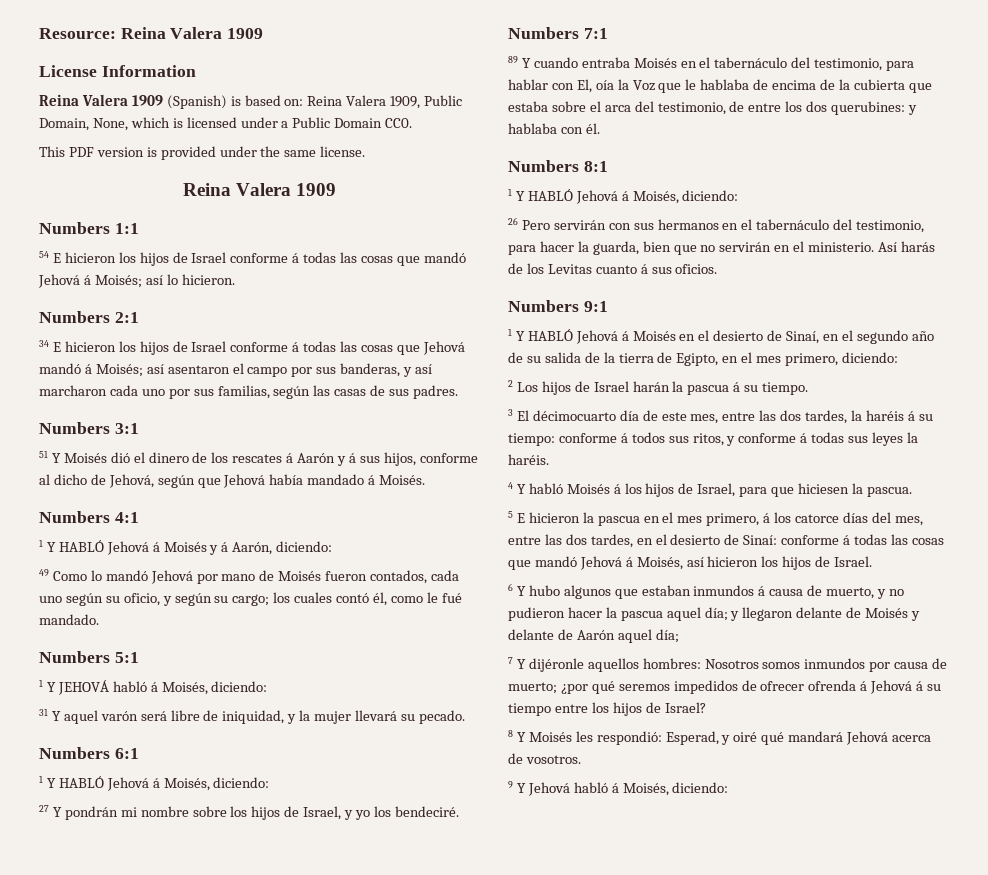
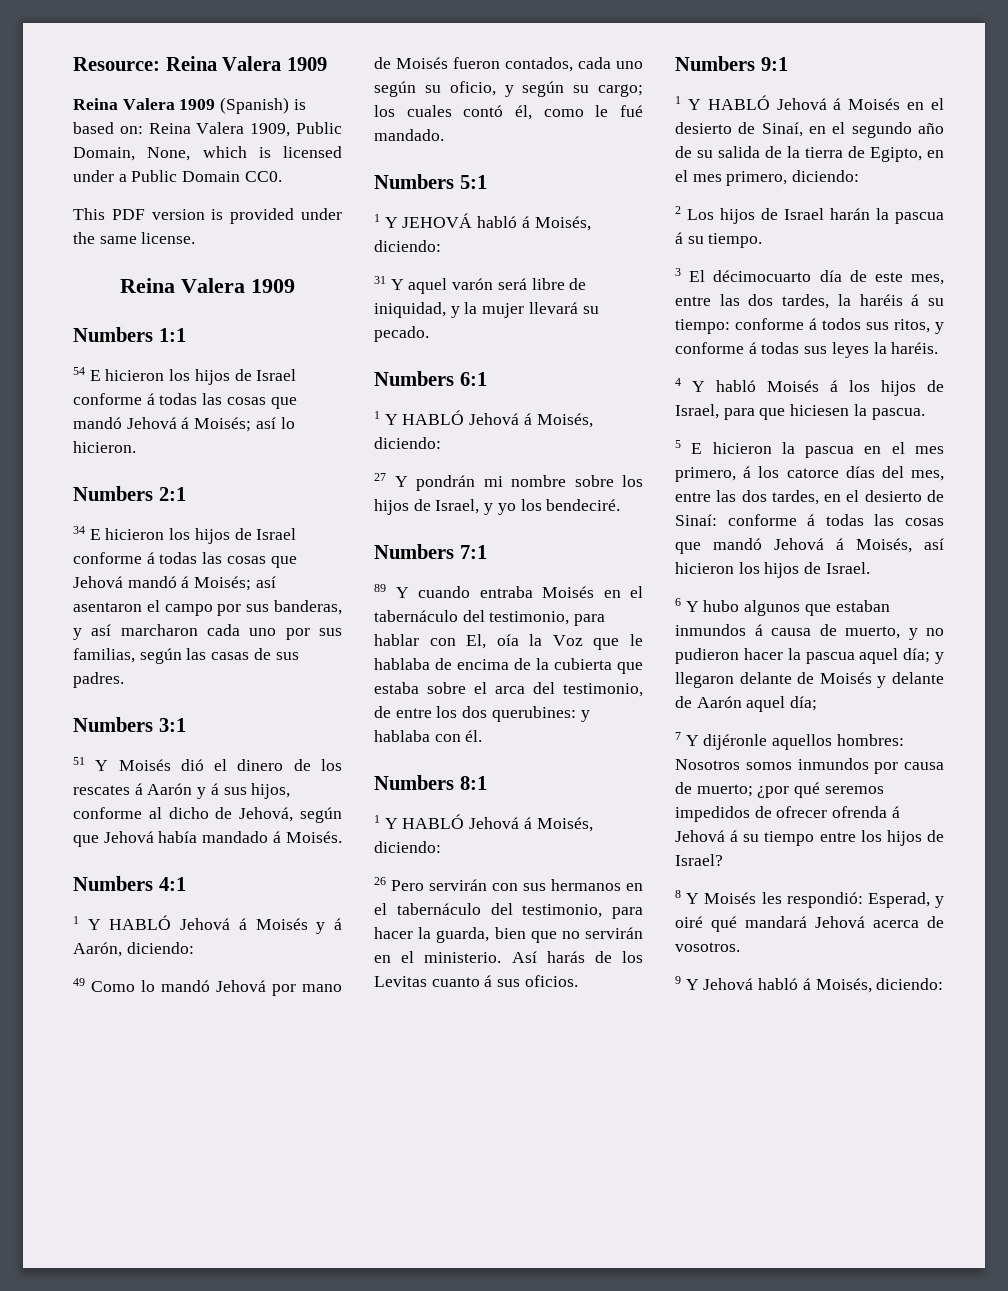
[39,65,196,77] // License Information -> (327, 64) none

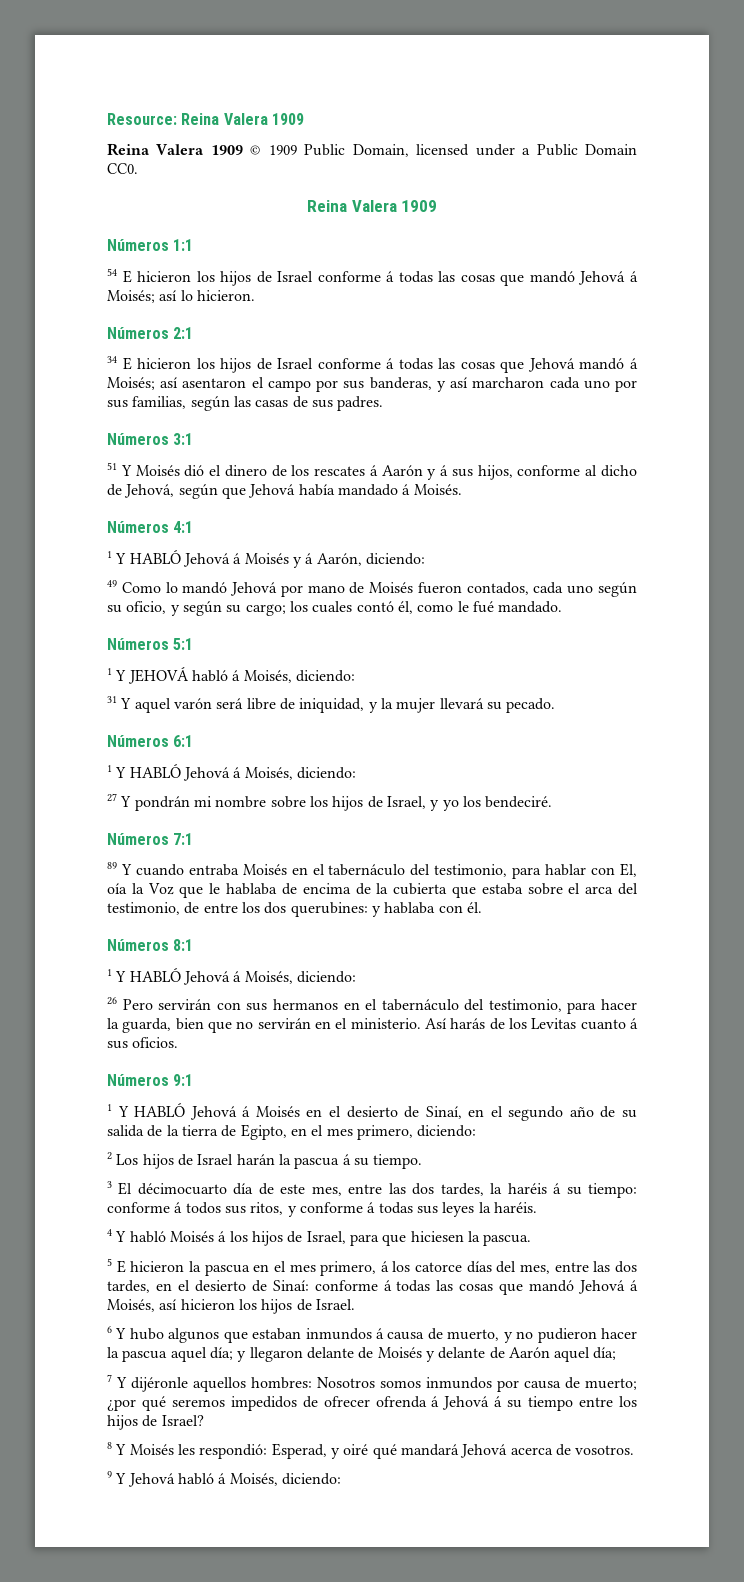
[220,97,306,114] [73,122,342,137] [73,146,271,161] (Spanish) is based on: Reina Valera 1909, Public Domain, None, which is -> [250,144,409,157] © 1909 Public Domain,
[73,208,342,224] [73,232,196,244] [120,278,295,293] [73,327,153,342] // This PDF version is provided under the same license. // Reina Valera 1909 // Numbers -> [306,200,438,212] [107,239,169,251] // Reina Valera 1909 // Números
[73,486,153,501] Numbers -> [107,327,169,339] Números
[73,717,153,732] Numbers -> [107,433,169,445] Números
[73,876,153,891] Numbers -> [107,521,169,533] Números
[374,174,454,189] Numbers -> [107,638,169,650] Números
[374,371,454,386] Numbers -> [107,735,169,747] Números
[374,544,454,559] Numbers -> [107,833,169,845] Números
[374,775,454,790] Numbers -> [107,939,169,951] Números
[675,56,755,71] Numbers -> [107,1074,169,1086] Números

